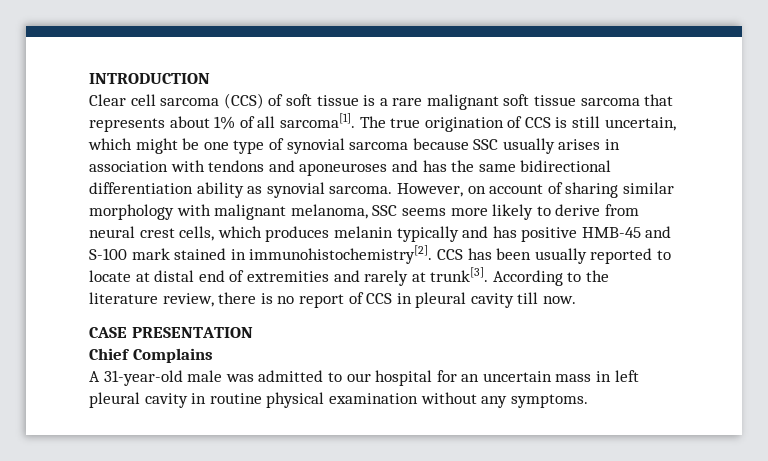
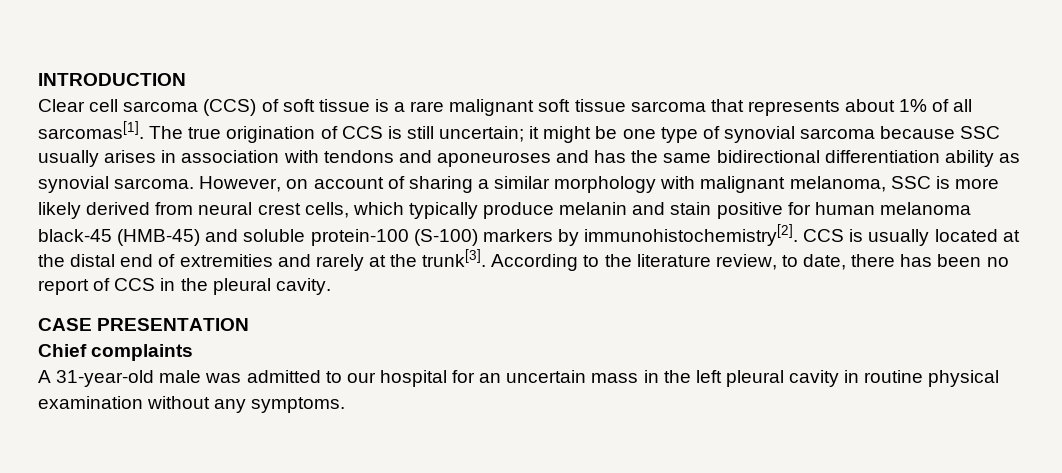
[279,113,355,128] sarcoma[1]. -> [38,121,144,139] sarcomas[1].
[604,117,676,131] [88,138,132,150] uncertain, which -> [439,126,540,142] uncertain; it
(619, 190) none -> [477,179,489,189] a
[401,208,446,216] seems -> [935,176,950,189] is
[536,204,601,216] to derive -> [86,202,151,215] derived
[265,226,672,242] [89,245,671,264] [89,270,150,282] produces melanin typically and has positive HMB-45 and S-100 mark stained in immunohistochemistry[2]. CCS has been usually reported to locate at -> [408,202,971,219] [38,224,1020,246] [38,254,65,267] typically produce melanin and stain positive for human melanoma black-45 (HMB-45) and soluble protein-100 (S-100) markers by immunohistochemistry[2]. CCS is usually located at the
(426, 277) none -> [390,254,418,267] the
[218,292,273,304] there is -> [781,254,982,270] to date, there has been
[415,292,577,308] pleural cavity till now. -> [180,278,331,295] the pleural cavity.
[132,348,213,363] Complains -> [91,344,194,361] complaints
(612, 376) none -> [663,370,691,383] the

